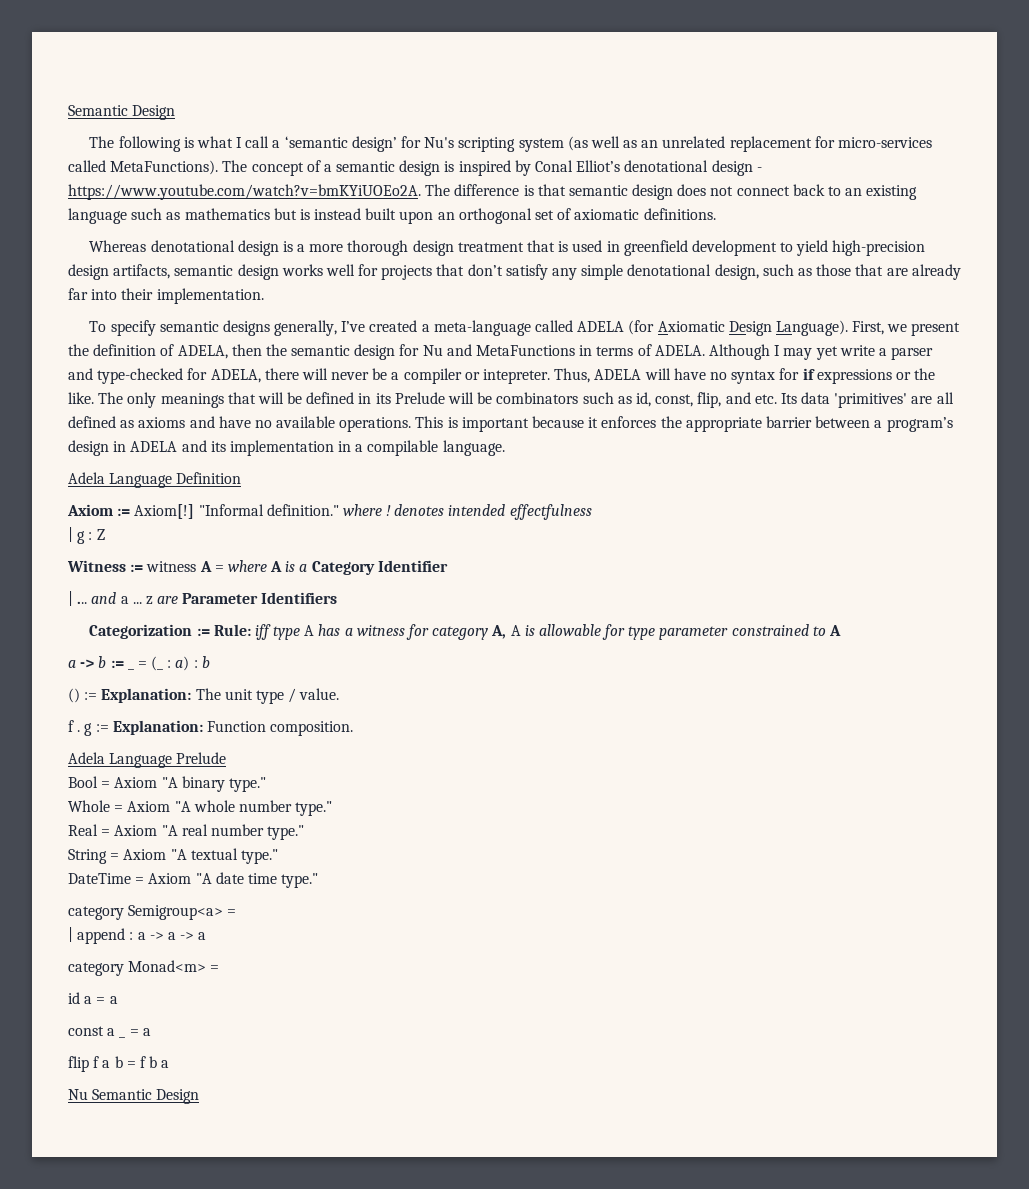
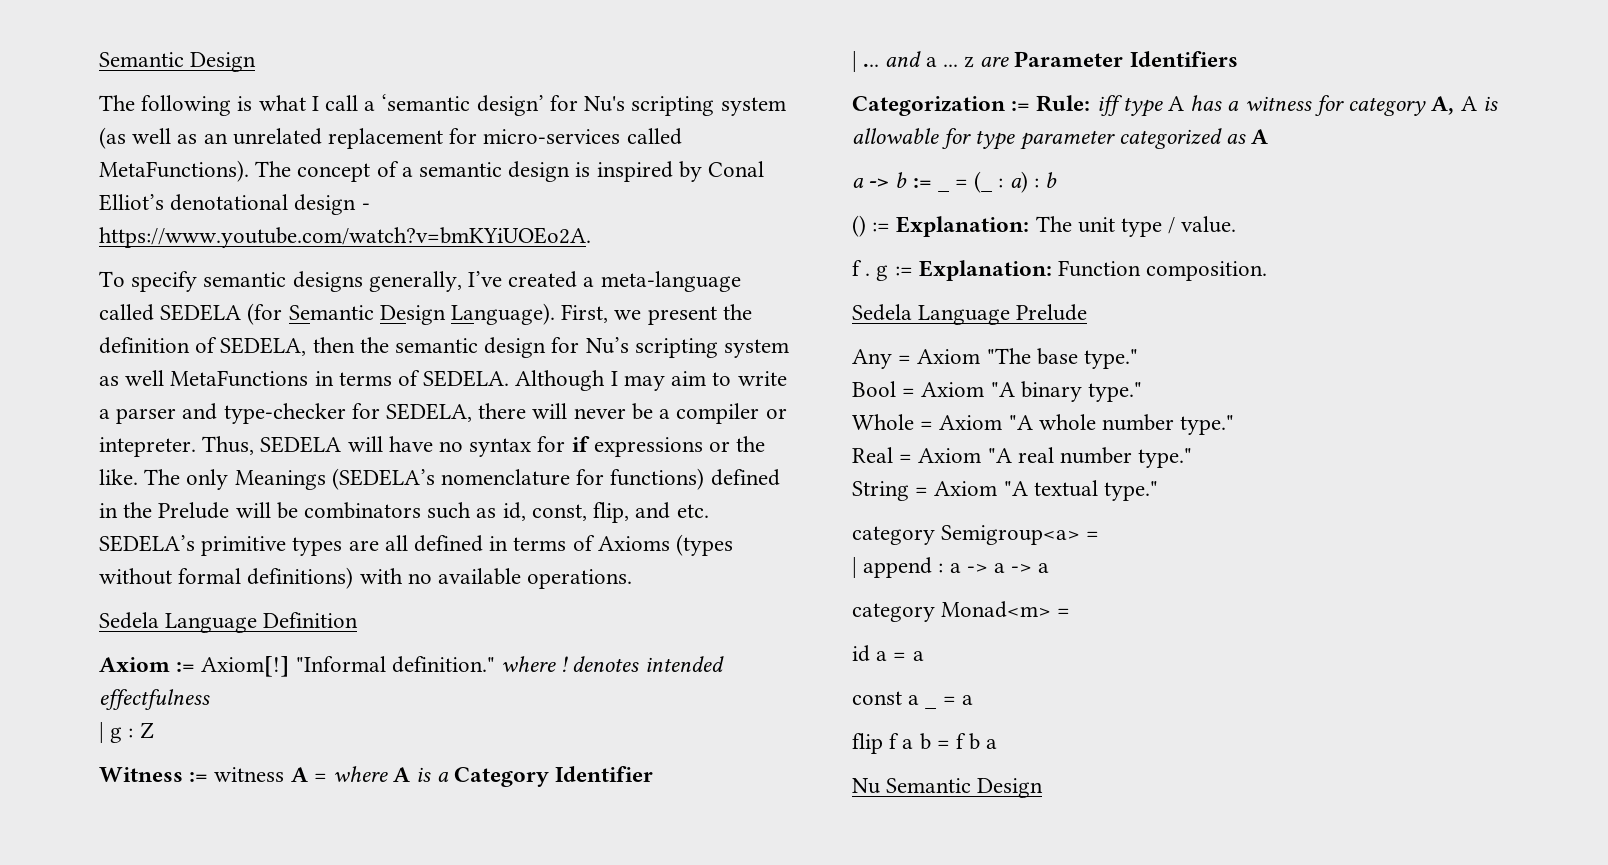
[425,184,918,200] [68,208,716,224] [89,240,926,256] [68,264,961,280] [68,288,264,304] The difference is that semantic design does not connect back to an existing language such as mathematics but is instead built upon an orthogonal set of axiomatic definitions. // Whereas denotational design is a more thorough design treatment that is used in greenfield development to yield high-precision design artifacts, semantic design works well for projects that don’t satisfy any simple denotational design, such as those that are already far into their implementation. -> (591, 237) none
[577,320,725,335] ADELA (for Axiomatic -> [160,303,374,325] SEDELA (for Semantic
[177,345,228,359] ADELA, -> [220,337,307,356] SEDELA,
[422,344,472,356] Nu and -> [585,337,790,358] [99,370,165,386] Nu’s scripting system as well
[654,345,705,356] ADELA. -> [423,370,510,387] SEDELA.
[815,346,838,360] yet -> [671,371,732,386] aim to
[97,368,261,384] type-checked for ADELA, -> [223,403,473,424] type-checker for SEDELA,
[594,369,642,380] ADELA -> [260,436,342,453] SEDELA
[160,392,391,408] meanings that will be defined in its -> [234,468,780,490] [99,502,153,518] Meanings (SEDELA’s nomenclature for functions) defined in the
[780,392,954,408] [68,416,953,432] [68,440,505,456] [68,472,105,484] Its data 'primitives' are all defined as axioms and have no available operations. This is important because it enforces the appropriate barrier between a program’s design in ADELA and its implementation in a compilable language. // Adela -> [99,534,734,556] [99,567,633,589] [99,612,159,629] SEDELA’s primitive types are all defined in terms of Axioms (types without formal definitions) with no available operations. // Sedela
[731,624,826,636] constrained to -> [1118,128,1247,149] categorized as
[68,752,105,764] Adela -> [852,304,912,321] Sedela
(227, 758) none -> [852,348,1139,369] // Any = Axiom "The base type."
[68,872,319,888] // DateTime = Axiom "A date time type." -> (1159, 491) none

